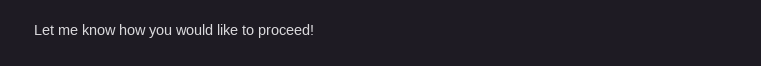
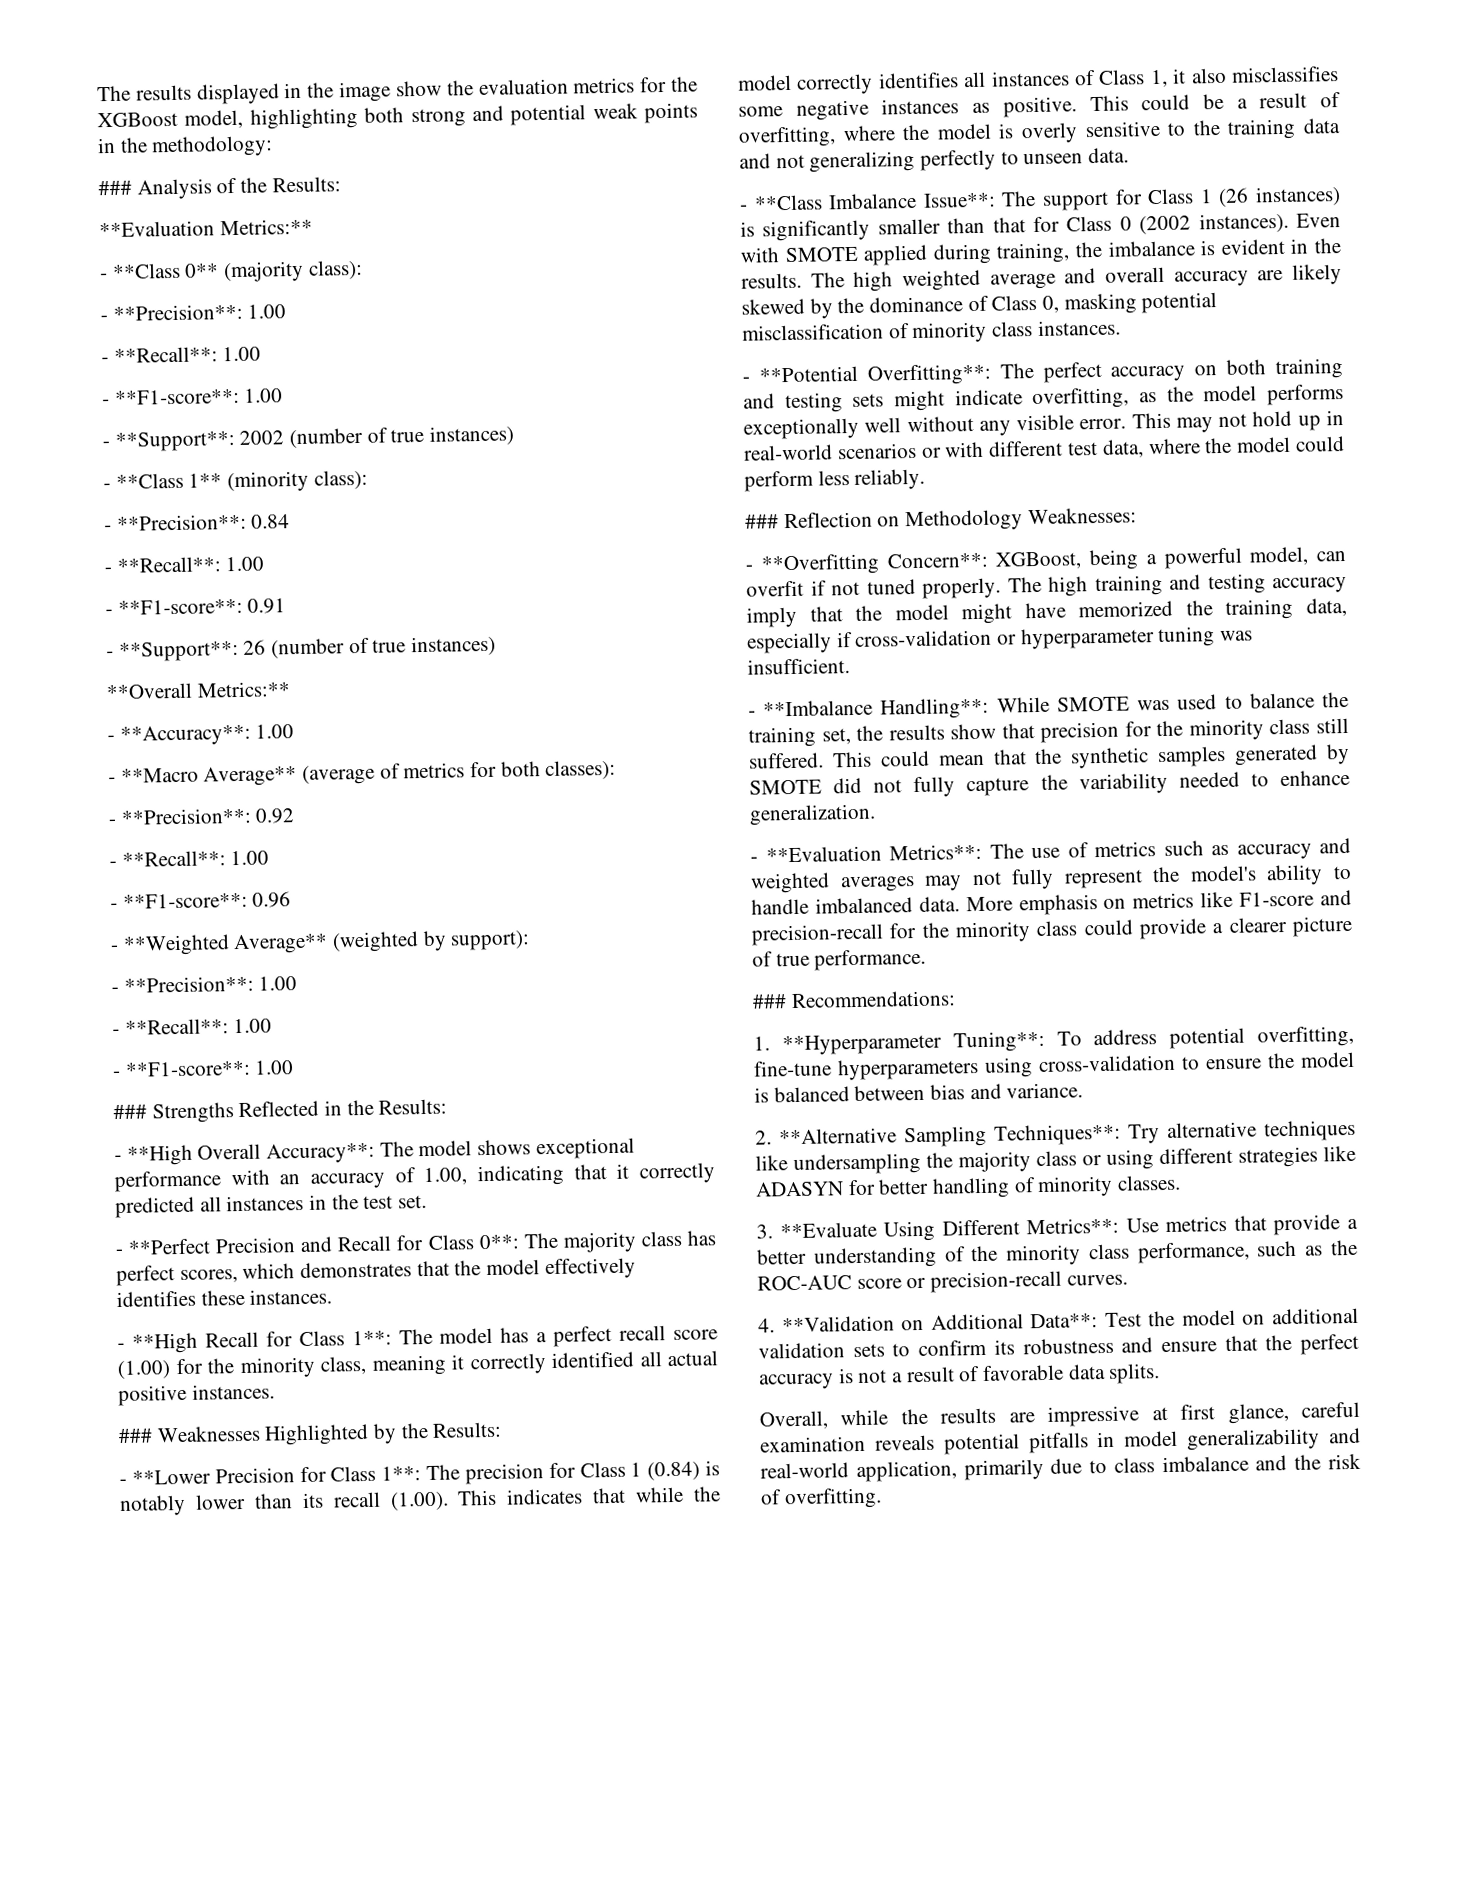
[34,24,314,38] Let me know how you would like to proceed! -> [97,76,698,105] [97,102,698,130] [97,135,274,158] [98,176,341,200] [99,218,313,238] [100,259,363,283] [100,303,287,322] [101,346,262,364] [102,388,284,406] [102,425,515,452] [103,469,368,493] [104,513,291,532] [104,556,265,574] [105,598,287,616] [106,635,497,662] [106,681,290,700] [107,724,295,746] [108,759,617,787] [108,807,296,826] [109,850,270,868] [110,891,292,910] [111,930,531,956] [111,975,298,994] [112,1018,273,1036] [113,1060,295,1078] [113,1098,448,1124] [114,1137,635,1166] [114,1162,716,1193] [115,1194,428,1219] [115,1230,716,1256] [116,1257,636,1287] [116,1288,333,1308] [117,1325,719,1354] [117,1350,718,1380] [118,1383,275,1407] [118,1421,503,1446] [119,1460,720,1486] [119,1486,721,1516] [737,66,1339,95] [738,92,1341,121] [738,118,1340,148] [739,147,1130,173] [740,186,1341,211] [740,212,1341,242] [740,238,1341,266] [741,264,1342,292] [741,292,1218,319] [742,319,1121,343] [742,358,1343,386] [743,384,1344,414] [743,409,1344,440] [743,435,1345,461] [744,468,926,492] [745,507,1137,532] [745,546,1346,576] [746,573,1347,599] [746,597,1347,628] [747,626,1254,654] [747,658,850,675] [748,691,1349,720] [748,717,1349,748] [748,743,1350,769] [749,769,1350,798] [749,803,876,826] [750,837,1351,863] [750,864,1352,894] [751,889,1352,916] [751,915,1353,946] [752,948,927,971] [752,990,956,1009] [753,1025,1354,1056] [753,1051,1355,1081] [754,1082,1084,1103] [755,1119,1356,1148] [755,1145,1356,1176] [755,1174,1182,1199] [756,1214,1358,1242] [757,1239,1358,1269] [757,1270,1128,1293] [758,1307,1359,1333] [758,1333,1359,1359] [759,1363,1161,1390] [759,1401,1360,1430] [760,1427,1361,1455] [760,1453,1361,1483] [760,1487,882,1510] The results displayed in the image show the evaluation metrics for the XGBoost model, highlighting both strong and potential weak points in the methodology: // ### Analysis of the Results: // **Evaluation Metrics:** // - **Class 0** (majority class): // - **Precision**: 1.00 // - **Recall**: 1.00 // - **F1-score**: 1.00 // - **Support**: 2002 (number of true instances) // - **Class 1** (minority class): // - **Precision**: 0.84 // - **Recall**: 1.00 // - **F1-score**: 0.91 // - **Support**: 26 (number of true instances) // **Overall Metrics:** // - **Accuracy**: 1.00 // - **Macro Average** (average of metrics for both classes): // - **Precision**: 0.92 // - **Recall**: 1.00 // - **F1-score**: 0.96 // - **Weighted Average** (weighted by support): // - **Precision**: 1.00 // - **Recall**: 1.00 // - **F1-score**: 1.00 // ### Strengths Reflected in the Results: // - **High Overall Accuracy**: The model shows exceptional performance with an accuracy of 1.00, indicating that it correctly predicted all instances in the test set. // - **Perfect Precision and Recall for Class 0**: The majority class has perfect scores, which demonstrates that the model effectively identifies these instances. // - **High Recall for Class 1**: The model has a perfect recall score (1.00) for the minority class, meaning it correctly identified all actual positive instances. // ### Weaknesses Highlighted by the Results: // - **Lower Precision for Class 1**: The precision for Class 1 (0.84) is notably lower than its recall (1.00). This indicates that while the model correctly identifies all instances of Class 1, it also misclassifies some negative instances as positive. This could be a result of overfitting, where the model is overly sensitive to the training data and not generalizing perfectly to unseen data. // - **Class Imbalance Issue**: The support for Class 1 (26 instances) is significantly smaller than that for Class 0 (2002 instances). Even with SMOTE applied during training, the imbalance is evident in the results. The high weighted average and overall accuracy are likely skewed by the dominance of Class 0, masking potential misclassification of minority class instances. // - **Potential Overfitting**: The perfect accuracy on both training and testing sets might indicate overfitting, as the model performs exceptionally well without any visible error. This may not hold up in real-world scenarios or with different test data, where the model could perform less reliably. // ### Reflection on Methodology Weaknesses: // - **Overfitting Concern**: XGBoost, being a powerful model, can overfit if not tuned properly. The high training and testing accuracy imply that the model might have memorized the training data, especially if cross-validation or hyperparameter tuning was insufficient. // - **Imbalance Handling**: While SMOTE was used to balance the training set, the results show that precision for the minority class still suffered. This could mean that the synthetic samples generated by SMOTE did not fully capture the variability needed to enhance generalization. // - **Evaluation Metrics**: The use of metrics such as accuracy and weighted averages may not fully represent the model's ability to handle imbalanced data. More emphasis on metrics like F1-score and precision-recall for the minority class could provide a clearer picture of true performance. // ### Recommendations: // 1. **Hyperparameter Tuning**: To address potential overfitting, fine-tune hyperparameters using cross-validation to ensure the model is balanced between bias and variance. // 2. **Alternative Sampling Techniques**: Try alternative techniques like undersampling the majority class or using different strategies like ADASYN for better handling of minority classes. // 3. **Evaluate Using Different Metrics**: Use metrics that provide a better understanding of the minority class performance, such as the ROC-AUC score or precision-recall curves. // 4. **Validation on Additional Data**: Test the model on additional validation sets to confirm its robustness and ensure that the perfect accuracy is not a result of favorable data splits. // Overall, while the results are impressive at first glance, careful examination reveals potential pitfalls in model generalizability and real-world application, primarily due to class imbalance and the risk of overfitting.

